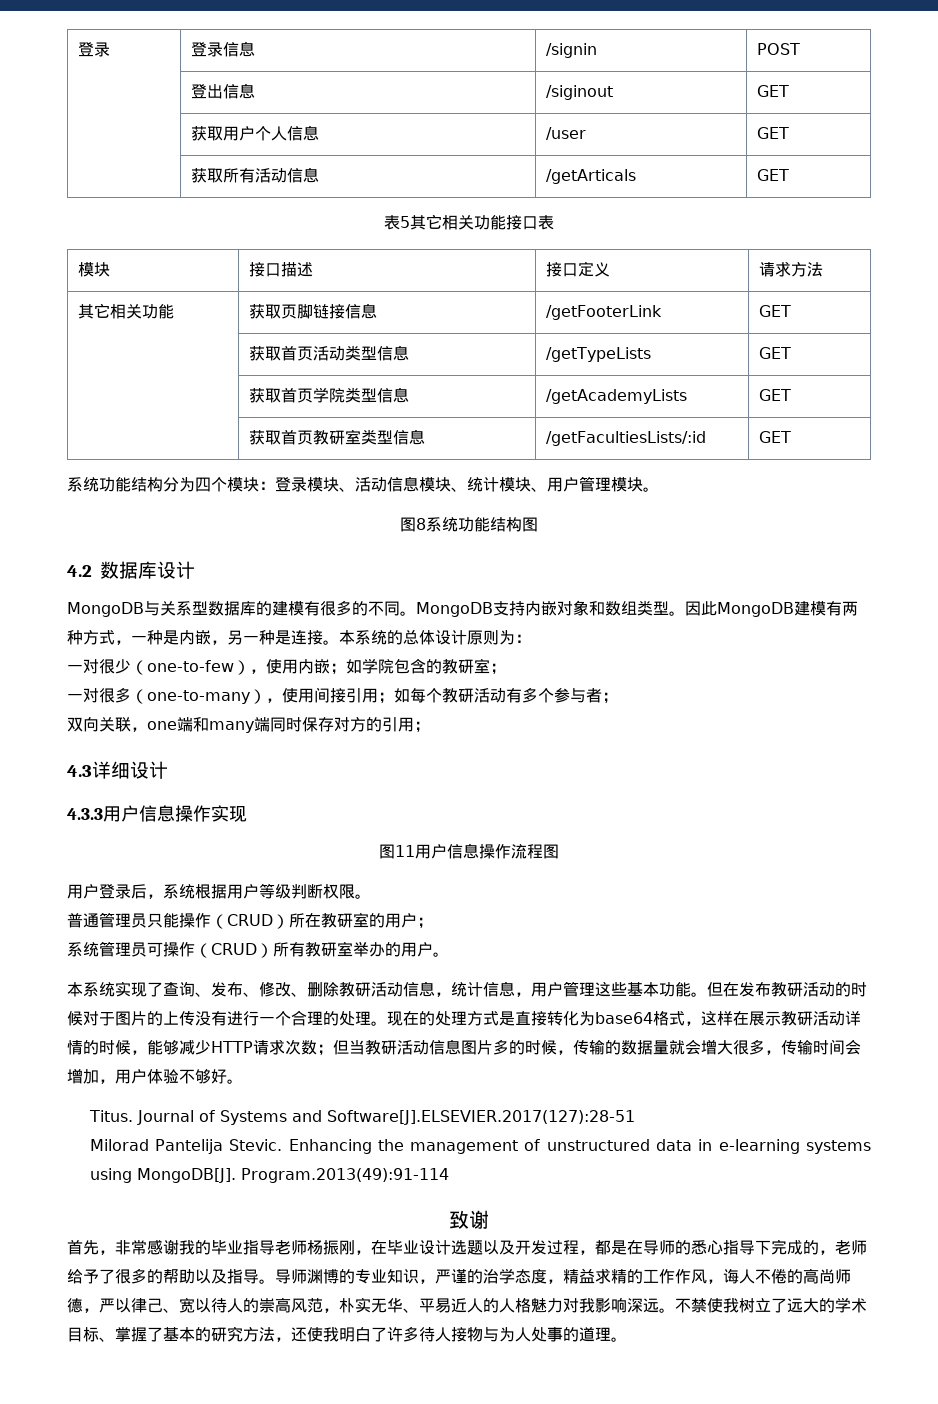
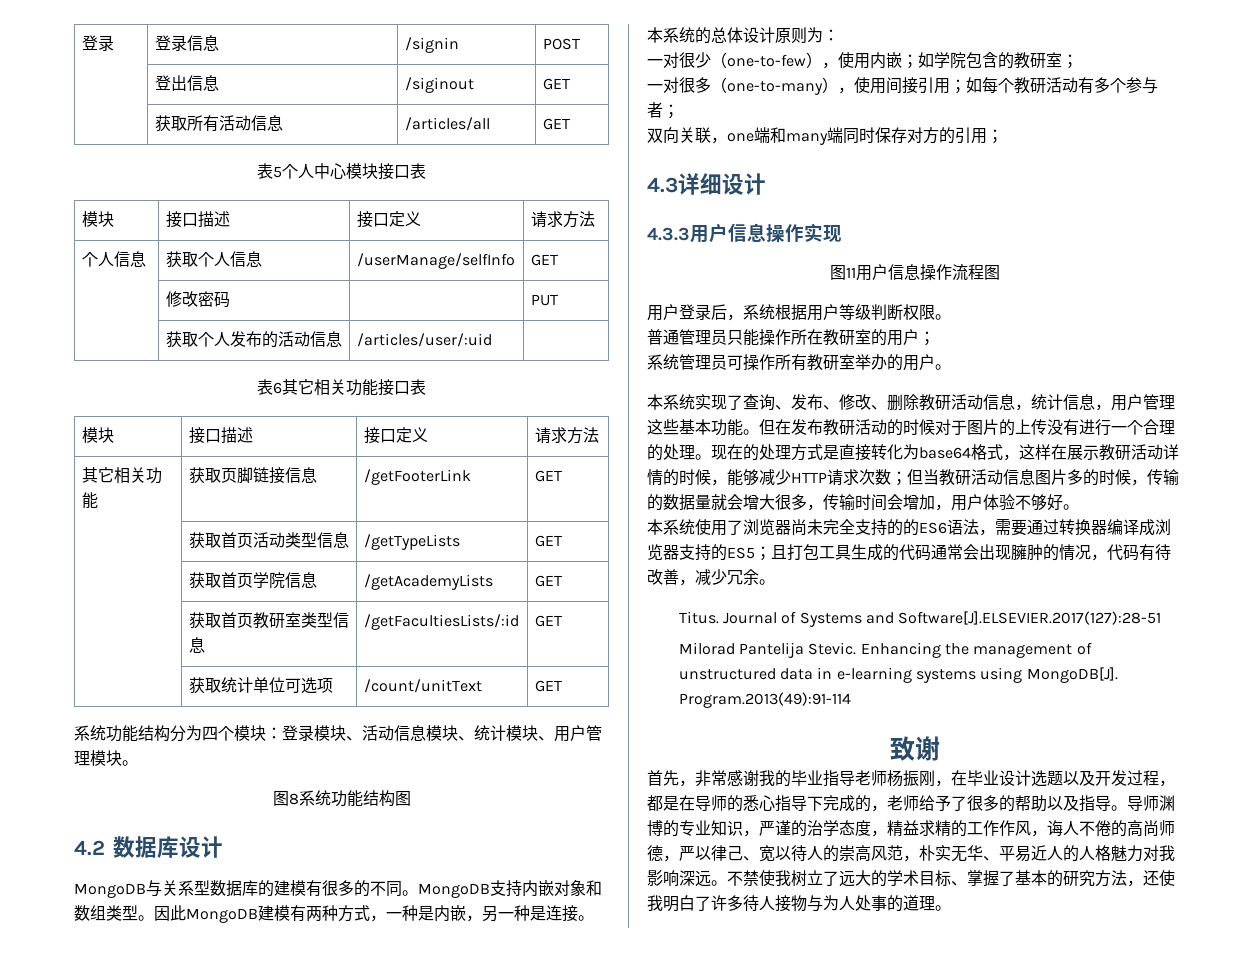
[191,125,320,141] [546,127,587,140] [757,127,790,139] // | 获取用户个人信息 | /user | GET -> (570, 84) none
[546,169,637,184] /getArticals -> [404,117,490,131] /articles/all
(410, 222) none -> [282,163,426,180] [81,211,114,227] [165,211,230,228] [356,211,421,228] [530,211,595,228] [81,251,146,267] [165,251,262,268] [356,253,515,269] [530,254,558,266] [165,291,230,308] [530,294,558,306] [165,331,342,348] [356,333,492,347] [257,379,282,395] 个人中心模块接口表 // 模块 | 接口描述 | 接口定义 | 请求方法 // 个人信息 | 获取个人信息 | /userManage/selfInfo | GET // | 修改密码 | | PUT // | 获取个人发布的活动信息 | /articles/user/:uid | // 表6
[345,387,378,403] 类型 -> (285, 580) none
(792, 437) none -> [188,677,333,694] [363,679,482,693] [534,680,562,692] // | 获取统计单位可选项 | /count/unitText | GET
[211,914,289,929] （CRUD） -> (791, 337) none
[195,943,273,958] （CRUD） -> (775, 362) none
(243, 1081) none -> [647,519,1171,536] [647,544,1171,561] [647,569,775,586] // 本系统使用了浏览器尚未完全支持的的ES6语法，需要通过转换器编译成浏览器支持的ES5；且打包工具生成的代码通常会出现臃肿的情况，代码有待改善，减少冗余。

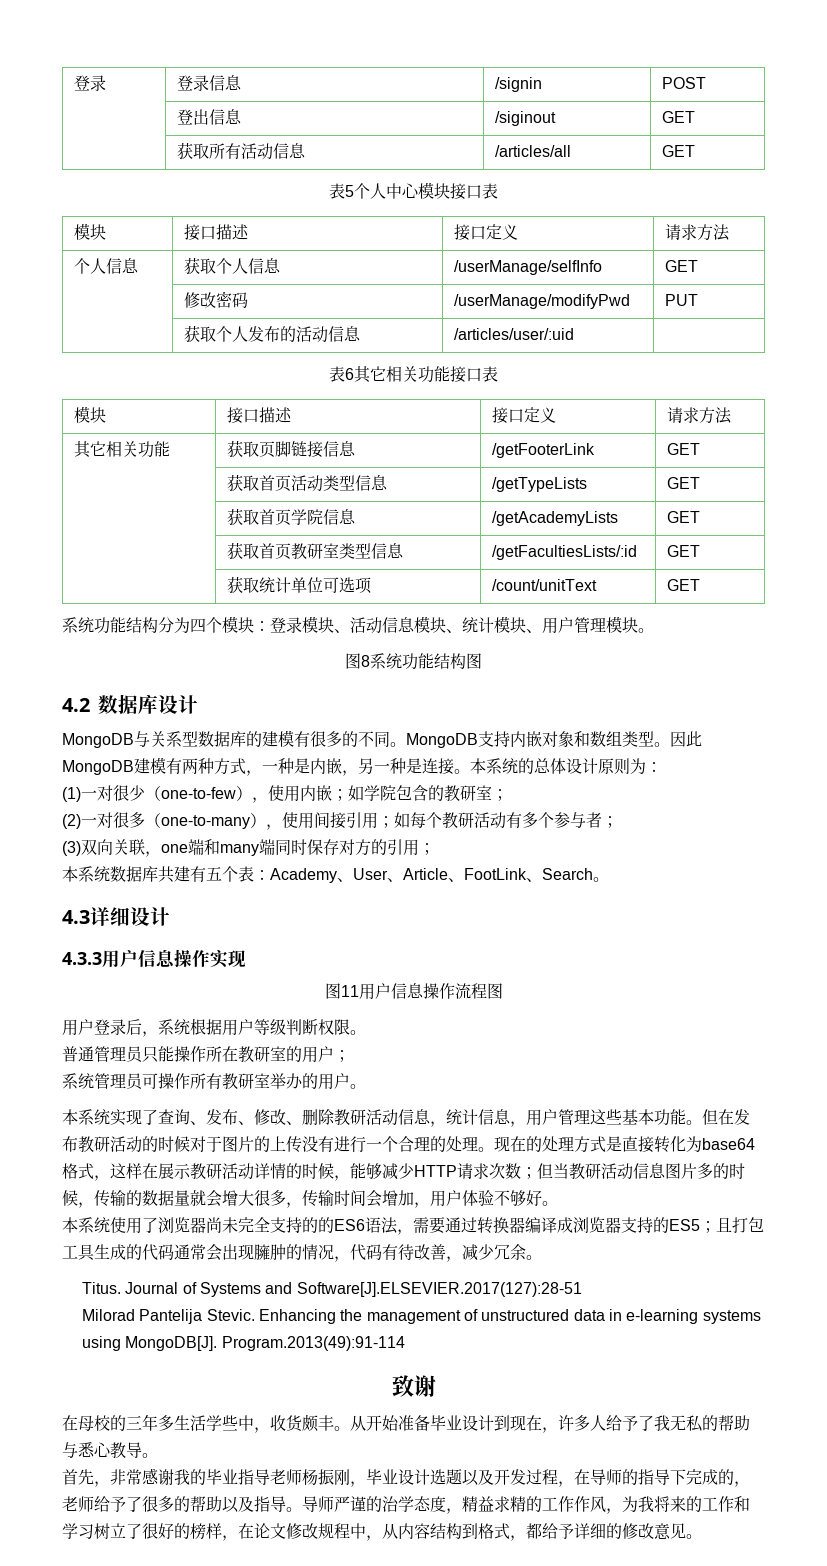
(230, 299) none -> [453,294,630,309] /userManage/modifyPwd
(839, 35) none -> [62,787,81,802] (1)
(1078, 61) none -> [62,814,81,829] (2)
(679, 111) none -> [62,841,81,856] (3)
(1003, 136) none -> [62,866,609,883] // 本系统数据库共建有五个表：Academy、User、Article、FootLink、Search。
(940, 748) none -> [62,1414,750,1433] [62,1442,158,1459] // 在母校的三年多生活学些中，收货颇丰。从开始准备毕业设计到现在，许多人给予了我无私的帮助与悉心教导。
[951,770,967,786] 在 -> (366, 1484) none
[647,795,679,811] 都是 -> (574, 1484) none
[743,795,775,811] 悉心 -> (638, 1477) none
[1159,795,1175,811] [647,820,759,837] 渊博的专业知识， -> (334, 1504) none
[1047,820,1175,837] [647,845,1175,862] [647,870,1175,887] [647,895,935,912] 诲人不倦的高尚师德，严以律己、宽以待人的崇高风范，朴实无华、平易近人的人格魅力对我影响深远。不禁使我树立了远大的学术目标、掌握了基本的研究方法，还使我明白了许多待人接物与为人处事的道理 -> [622,1496,750,1512] [62,1523,686,1541] 为我将来的工作和学习树立了很好的榜样，在论文修改规程中，从内容结构到格式，都给予详细的修改意见

